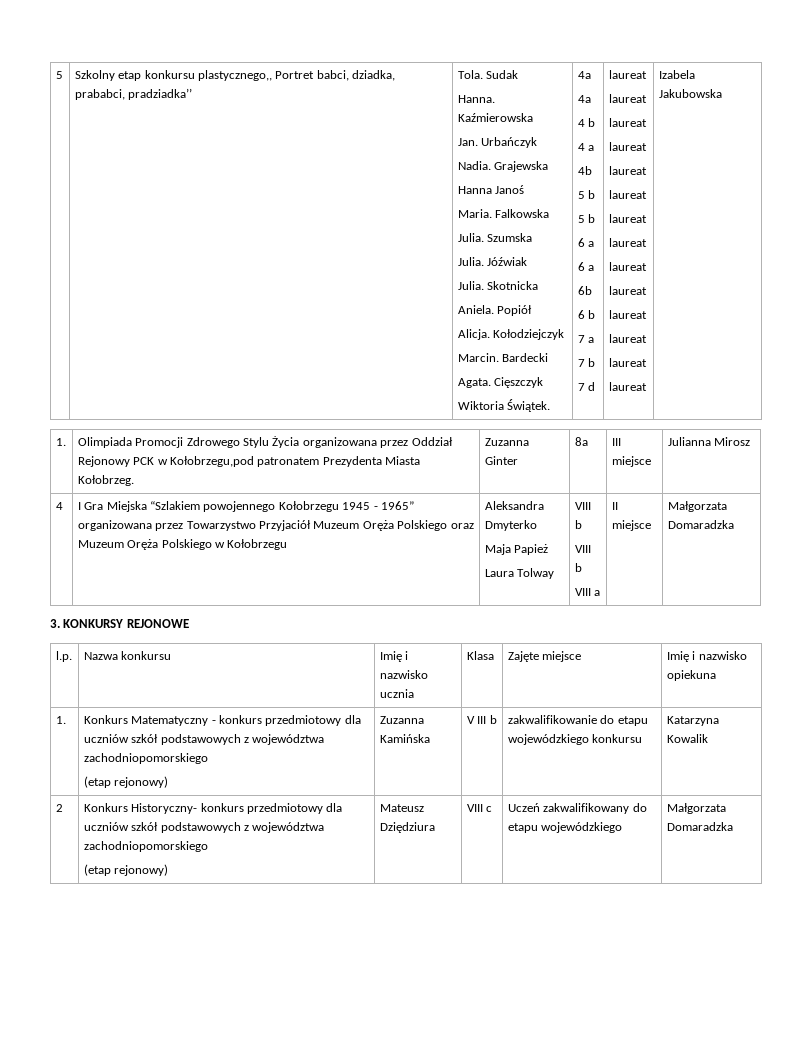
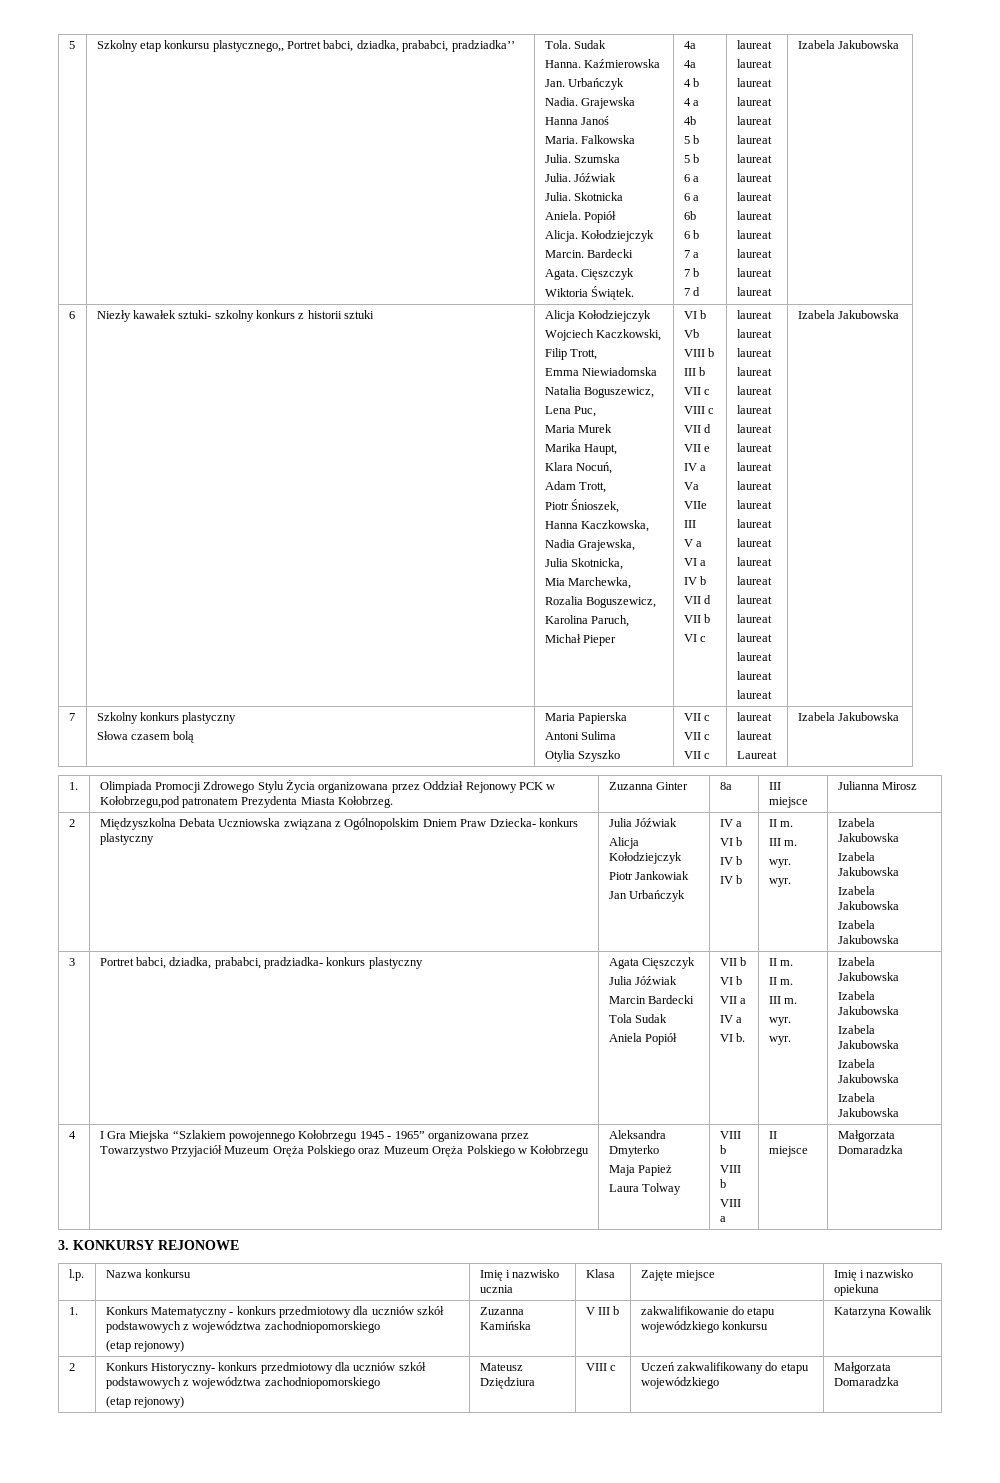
(722, 93) none -> [68,311,75,319] [96,310,375,322] [544,310,651,322] [544,329,661,341] [544,348,597,360] [544,367,657,376] [544,386,654,398] [544,406,596,417] [544,424,612,433] [544,443,617,455] [544,462,612,474] [544,481,606,493] [544,499,619,513] [544,520,649,532] [544,539,635,551] [544,558,623,570] [544,577,631,589] [544,596,656,608] [544,615,629,627] [544,634,616,646] [683,310,706,319] [683,329,699,338] [683,348,714,357] [683,367,705,376] [683,387,710,395] [683,406,714,414] [683,424,711,433] [683,444,710,452] [683,463,706,471] [683,482,699,490] [683,501,707,509] [683,520,696,528] [683,539,702,547] [683,558,706,566] [683,576,706,585] [683,595,711,604] [683,614,710,623] [683,634,706,642] [736,310,772,319] [736,329,772,338] [736,348,772,357] [736,367,772,376] [736,386,772,395] [736,405,772,414] [736,424,772,433] [736,443,772,452] [736,462,772,471] [736,481,772,490] [736,500,772,509] [736,519,772,528] [736,538,772,547] [736,557,772,566] [736,576,772,585] [736,595,772,604] [736,614,772,623] [736,633,772,642] [736,652,772,661] [736,671,772,680] [736,690,772,699] [797,310,899,319] [68,713,75,721] [96,712,237,724] [96,731,195,743] [544,712,627,724] [544,731,616,740] [544,750,620,762] [683,713,710,721] [683,732,710,740] [683,751,710,759] [736,712,772,721] [736,731,772,740] [736,751,777,759] [797,712,899,721] // 6 | Niezły kawałek sztuki- szkolny konkurs z historii sztuki | Alicja Kołodziejczyk // Wojciech Kaczkowski, // Filip Trott, // Emma Niewiadomska // Natalia Boguszewicz, // Lena Puc, // Maria Murek // Marika Haupt, // Klara Nocuń, // Adam Trott, // Piotr Śnioszek, // Hanna Kaczkowska, // Nadia Grajewska, // Julia Skotnicka, // Mia Marchewka, // Rozalia Boguszewicz, // Karolina Paruch, // Michał Pieper | VI b // Vb // VIII b // III b // VII c // VIII c // VII d // VII e // IV a // Va // VIIe // III // V a // VI a // IV b // VII d // VII b // VI c | laureat // laureat // laureat // laureat // laureat // laureat // laureat // laureat // laureat // laureat // laureat // laureat // laureat // laureat // laureat // laureat // laureat // laureat // laureat // laureat // laureat | Izabela Jakubowska // 7 | Szkolny konkurs plastyczny // Słowa czasem bolą | Maria Papierska // Antoni Sulima // Otylia Szyszko | VII c // VII c // VII c | laureat // laureat // Laureat | Izabela Jakubowska
(751, 441) none -> [68,819,75,827] [99,818,578,830] [99,833,154,845] [608,818,677,827] [608,837,639,849] [608,852,682,864] [608,871,689,880] [608,890,685,902] [719,819,742,827] [719,837,742,846] [719,856,742,865] [719,875,742,884] [768,819,793,827] [768,838,797,846] [768,859,791,868] [768,878,791,887] [837,818,875,827] [837,833,899,842] [837,852,875,861] [837,867,899,876] [837,886,875,895] [837,901,899,910] [837,920,875,929] [837,935,899,944] [68,958,75,966] [99,957,423,969] [608,957,695,969] [608,976,677,985] [608,995,694,1004] [608,1014,667,1023] [608,1033,677,1045] [719,957,746,966] [719,976,742,985] [719,996,746,1004] [719,1015,742,1023] [719,1033,745,1042] [768,958,793,966] [768,977,793,985] [768,996,797,1004] [768,1017,791,1026] [768,1036,791,1045] [837,957,875,966] [837,972,899,981] [837,991,875,1000] [837,1006,899,1015] [837,1025,875,1034] [837,1040,899,1049] [837,1059,875,1068] [837,1074,899,1083] [837,1093,875,1102] [837,1108,899,1117] // 2 | Międzyszkolna Debata Uczniowska związana z Ogólnopolskim Dniem Praw Dziecka- konkurs plastyczny | Julia Jóźwiak // Alicja Kołodziejczyk // Piotr Jankowiak // Jan Urbańczyk | IV a // VI b // IV b // IV b | II m. // III m. // wyr. // wyr. | Izabela Jakubowska // Izabela Jakubowska // Izabela Jakubowska // Izabela Jakubowska // 3 | Portret babci, dziadka, prababci, pradziadka- konkurs plastyczny | Agata Cięszczyk // Julia Jóźwiak // Marcin Bardecki // Tola Sudak // Aniela Popiół | VII b // VI b // VII a // IV a // VI b. | II m. // II m. // III m. // wyr. // wyr. | Izabela Jakubowska // Izabela Jakubowska // Izabela Jakubowska // Izabela Jakubowska // Izabela Jakubowska

